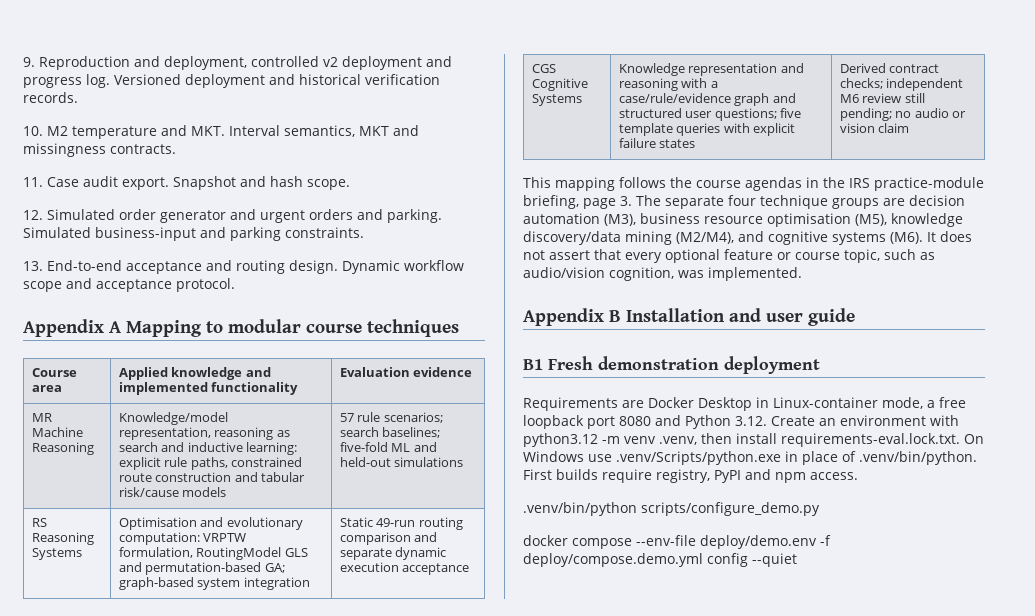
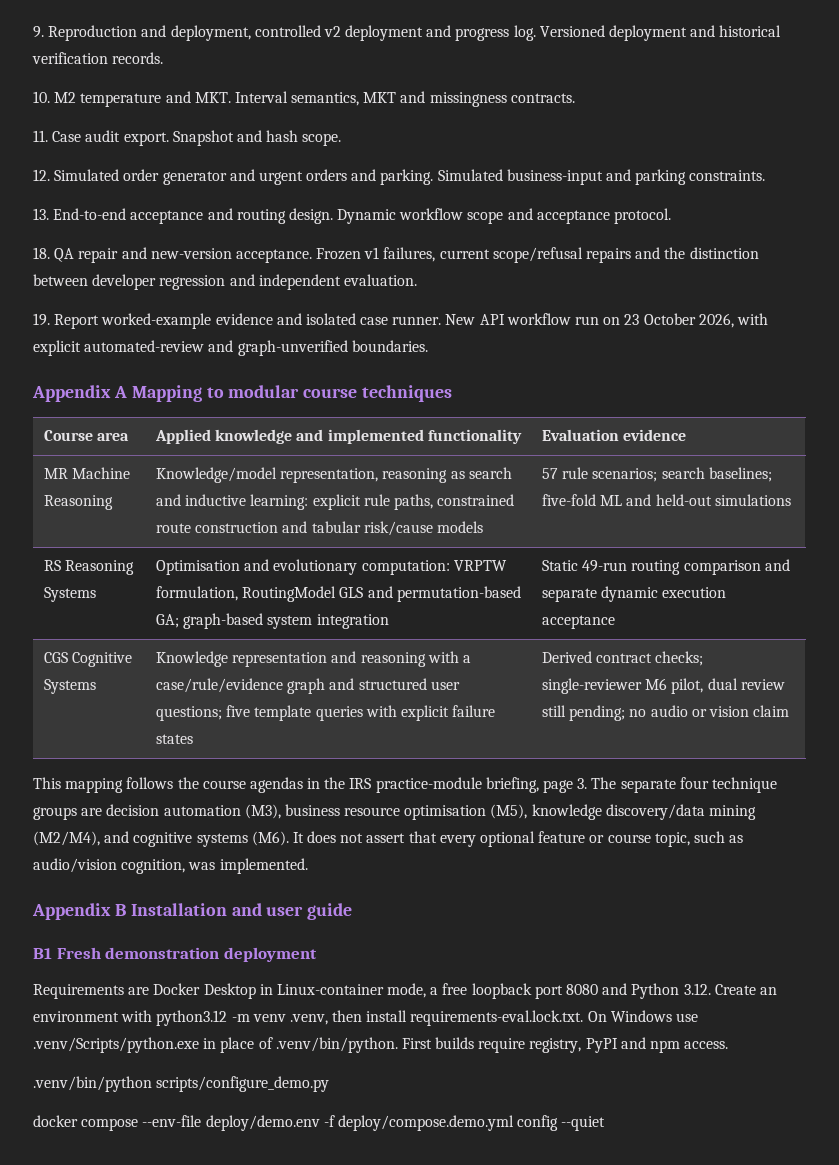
(235, 285) none -> [33,247,759,263] [33,274,417,290] [33,313,768,329] [33,340,428,356] // 18. QA repair and new-version acceptance. Frozen v1 failures, current scope/refusal repairs and the distinction between developer regression and independent evaluation. // 19. Report worked-example evidence and isolated case runner. New API workflow run on 23 October 2026, with explicit automated-review and graph-unverified boundaries.
[886,78,964,91] [839,94,859,103] independent M6 -> [542,678,738,694] single-reviewer M6 pilot, dual

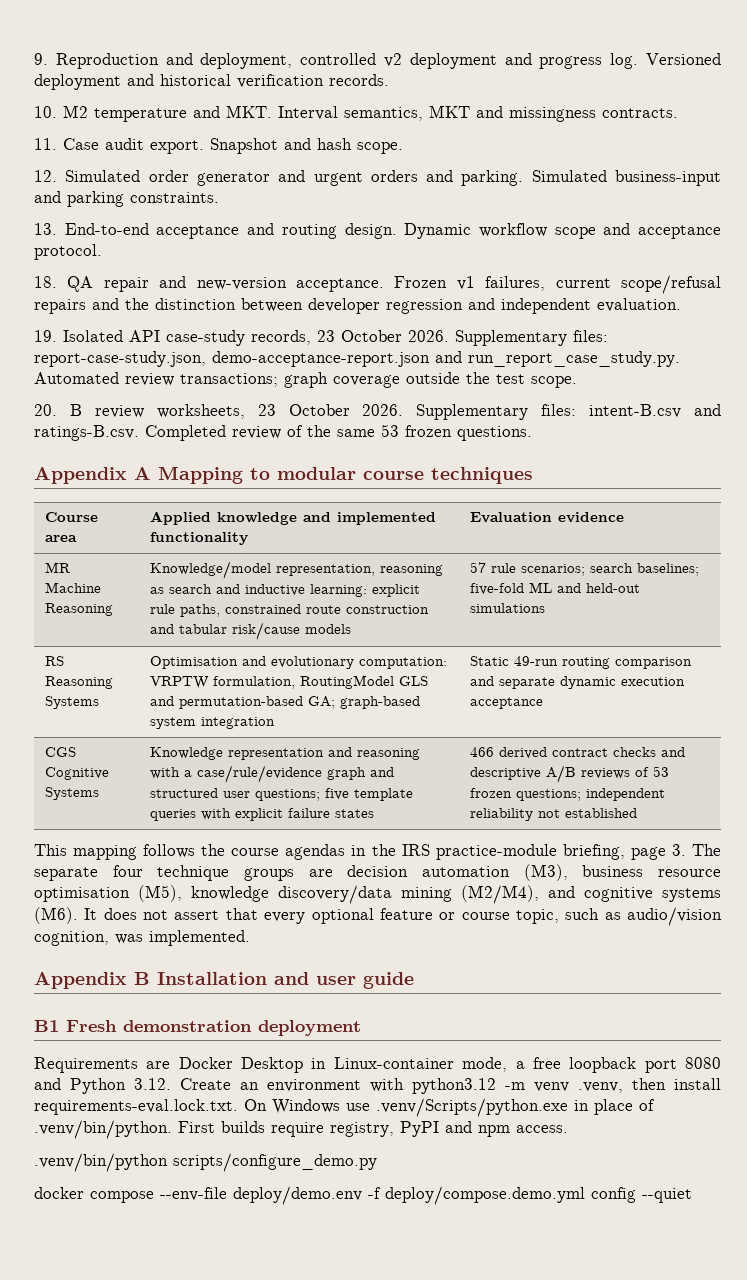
[54,313,768,329] [33,340,428,356] Report worked-example evidence and isolated case runner. New API workflow run on 23 October 2026, with explicit automated-review and graph-unverified boundaries. -> [63,330,608,346] [34,351,680,367] [34,372,577,388] [34,404,721,420] [34,424,532,441] Isolated API case-study records, 23 October 2026. Supplementary files: report-case-study.json, demo-acceptance-report.json and run_report_case_study.py. Automated review transactions; graph coverage outside the test scope. // 20. B review worksheets, 23 October 2026. Supplementary files: intent-B.csv and ratings-B.csv. Completed review of the same 53 frozen questions.
[542,651,704,666] [542,678,785,694] [542,705,790,721] Derived contract checks; single-reviewer M6 pilot, dual review still pending; no audio or vision claim -> [469,747,685,759] [469,765,669,783] [469,788,665,801] [469,808,637,821] 466 derived contract checks and descriptive A/B reviews of 53 frozen questions; independent reliability not established

